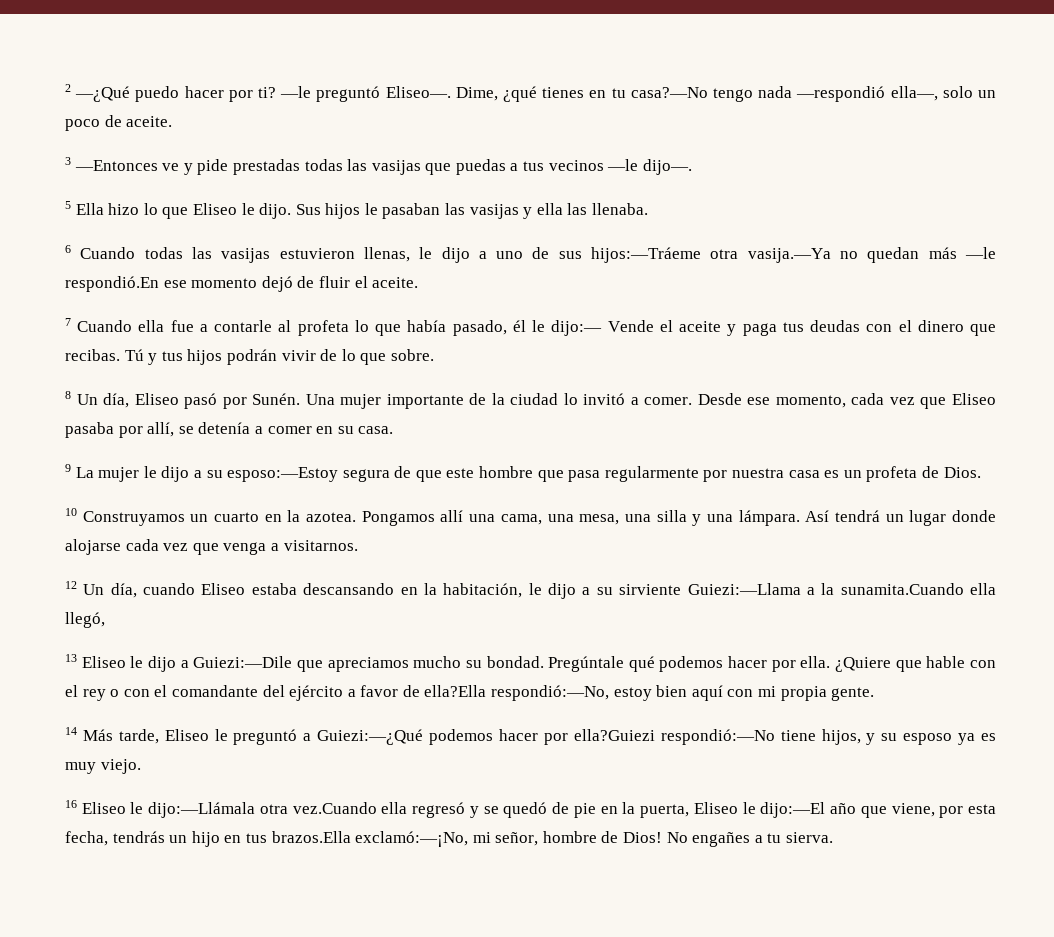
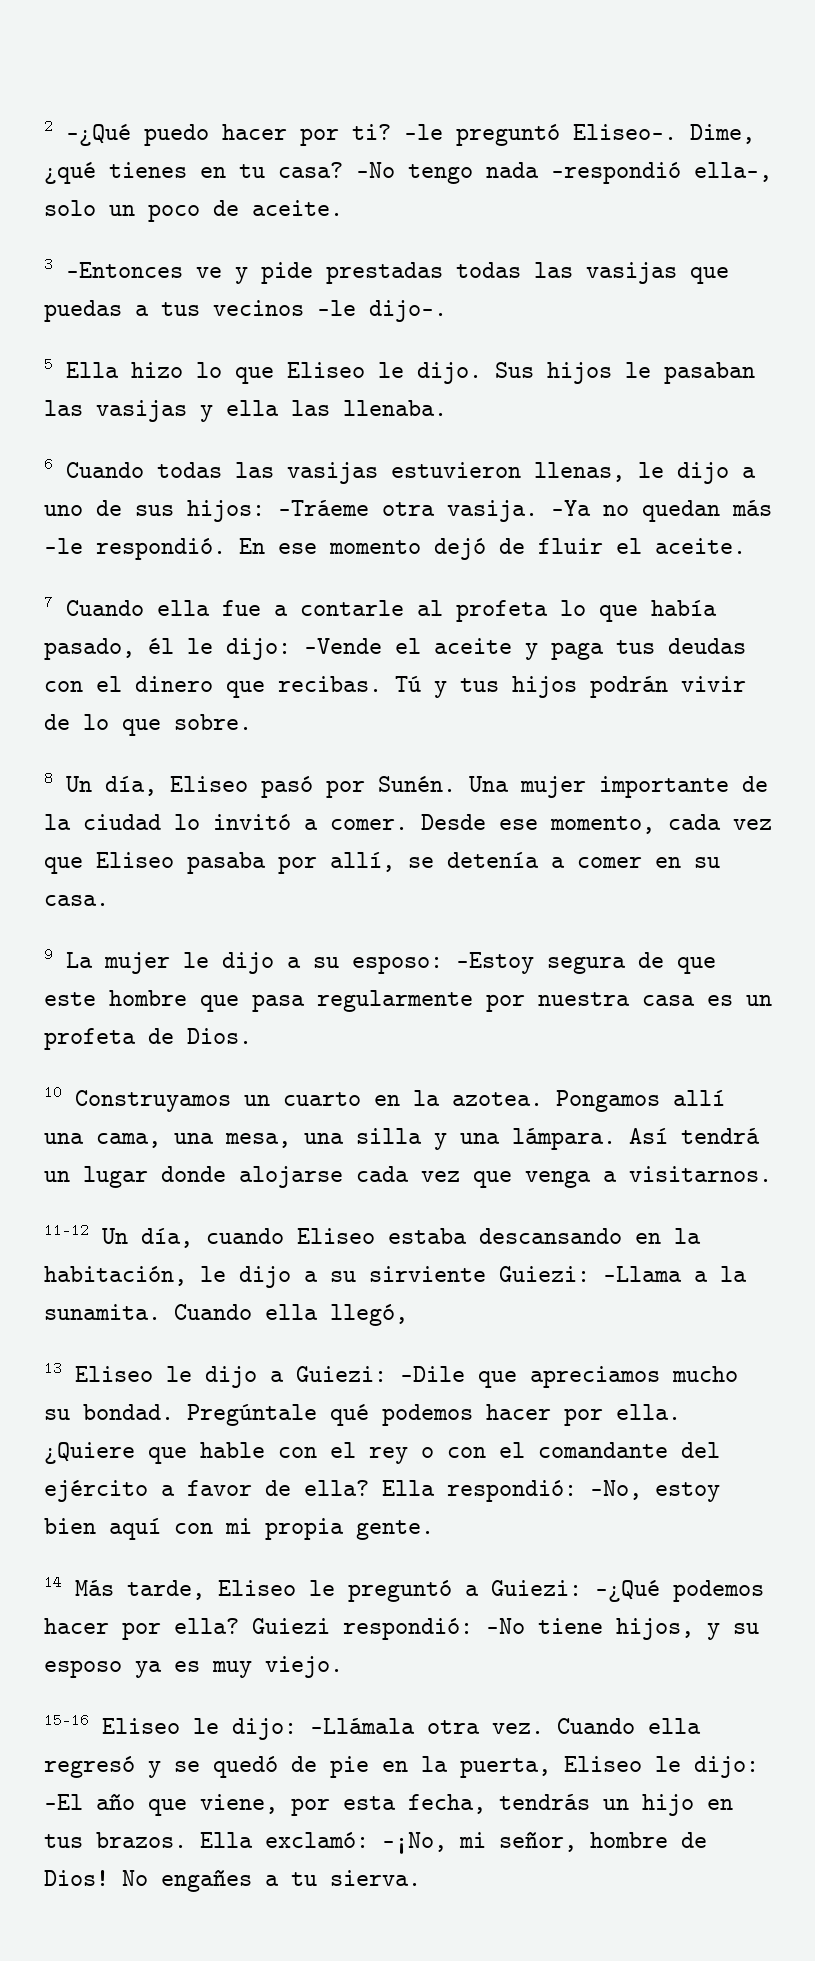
[630,87,708,98] casa?—No -> [278,162,395,178] casa? —No
[591,247,831,263] hijos:—Tráeme otra vasija.—Ya -> [187,500,591,522] hijos: —Tráeme otra vasija. —Ya
[65,276,159,292] respondió.En -> [96,538,265,560] respondió. En
[551,320,654,336] dijo:— Vende -> [226,638,382,660] dijo: —Vende
[227,467,339,482] esposo:—Estoy -> [352,952,534,974] esposo: —Estoy
[65,581,77,589] 12 -> [44,1223,89,1237] 11-12
[687,583,964,595] Guiezi:—Llama a la sunamita.Cuando -> [499,1266,747,1282] [44,1304,252,1320] Guiezi: —Llama a la sunamita. Cuando
[193,656,293,668] Guiezi:—Dile -> [296,1366,465,1382] Guiezi: —Dile
[424,685,610,701] ella?Ella respondió:—No, -> [304,1480,642,1502] ella? Ella respondió: —No,
[317,729,775,745] Guiezi:—¿Qué podemos hacer por ella?Guiezi respondió:—No -> [491,1580,764,1602] [44,1618,525,1640] Guiezi: —¿Qué podemos hacer por ella? Guiezi respondió: —No
[65,800,377,818] 16 Eliseo le dijo:—Llámala otra vez.Cuando -> [44,1713,635,1740] 15-16 Eliseo le dijo: —Llámala otra vez. Cuando
[760,802,826,818] dijo:—El -> [694,1756,759,1778] [44,1794,83,1810] dijo: —El
[271,831,469,847] brazos.Ella exclamó:—¡No, -> [96,1832,447,1854] brazos. Ella exclamó: —¡No,

